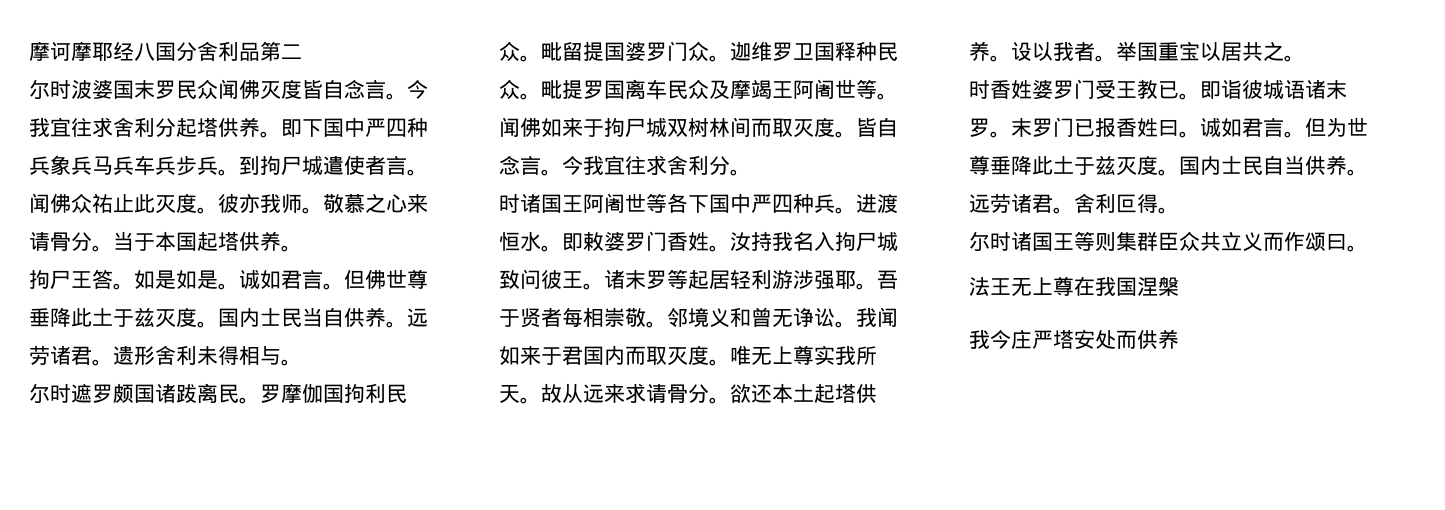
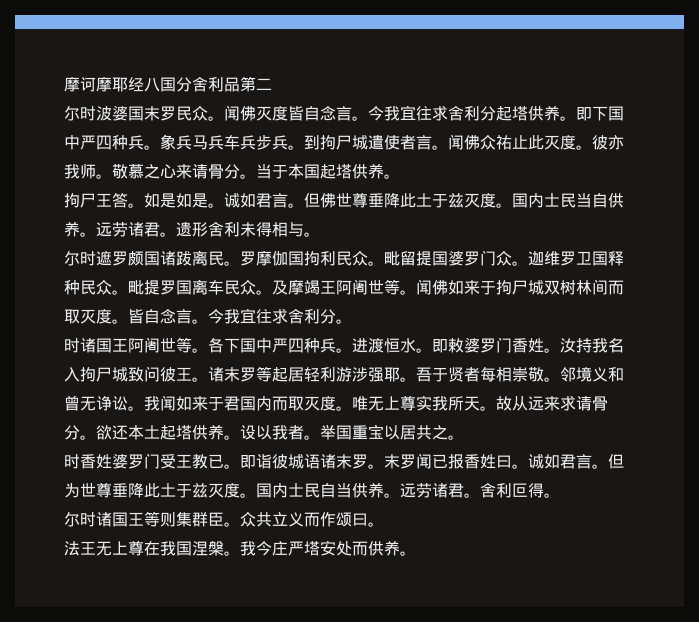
(218, 89) none -> [208,116,224,121] 。
(50, 165) none -> [144,145,160,150] 。
(709, 89) none -> [256,290,272,295] 。
(667, 203) none -> [192,348,208,353] 。
[1053,117,1074,137] 门 -> [416,453,432,469] 闻
(1179, 241) none -> [224,522,240,527] 。
(1179, 286) // -> [224,551,240,556] 。
(1179, 339) none -> [400,551,416,556] 。

